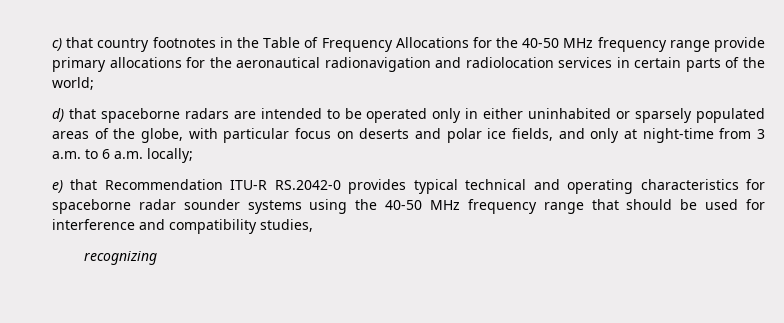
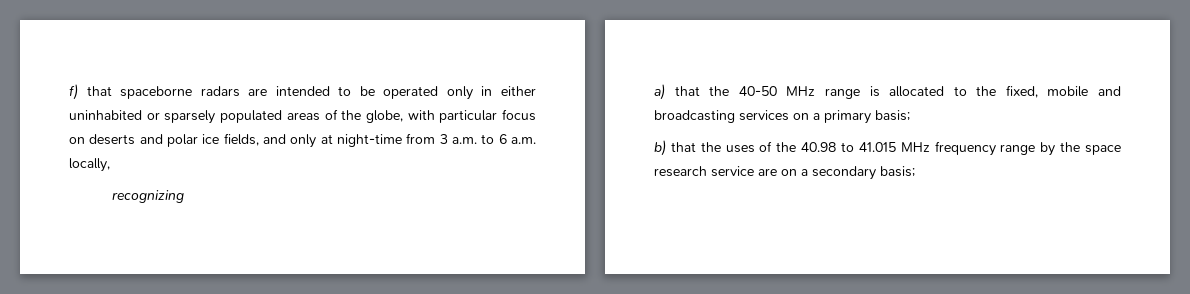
[52,37,765,52] [52,57,766,72] [52,77,94,90] [52,108,64,122] c) that country footnotes in the Table of Frequency Allocations for the 40-50 MHz frequency range provide primary allocations for the aeronautical radionavigation and radiolocation services in certain parts of the world; // d) -> [69,84,78,100] f)
[147,148,193,163] [52,179,766,194] [52,199,765,214] [52,219,313,234] [83,251,157,265] locally; // e) that Recommendation ITU-R RS.2042-0 provides typical technical and operating characteristics for spaceborne radar sounder systems using the 40-50 MHz frequency range that should be used for interference and compatibility studies, // recognizing -> [69,158,110,172] [111,190,184,203] [654,84,1121,100] [654,110,910,124] [654,140,1121,156] [654,166,915,180] locally, // recognizing // a) that the 40-50 MHz range is allocated to the fixed, mobile and broadcasting services on a primary basis; // b) that the uses of the 40.98 to 41.015 MHz frequency range by the space research service are on a secondary basis;

